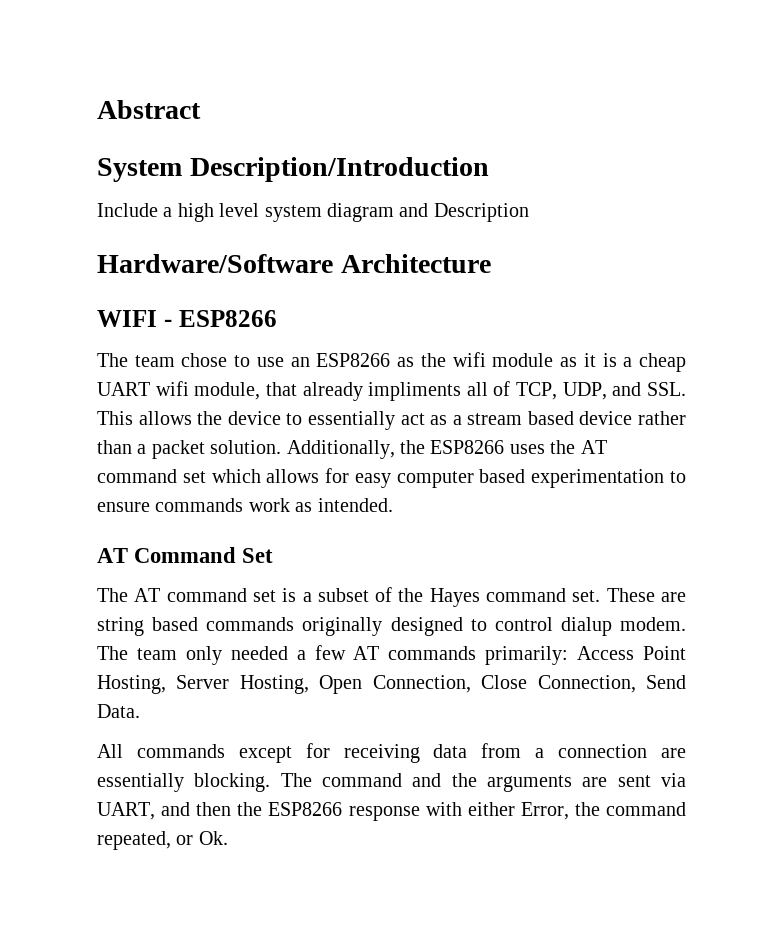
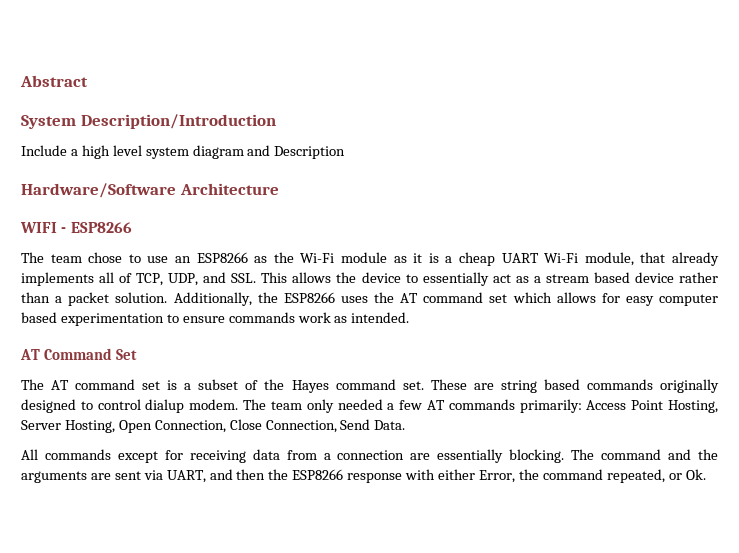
[452,352,486,367] wifi -> [300,253,335,263] Wi-Fi
[155,381,189,396] wifi -> [544,253,579,263] Wi-Fi
[368,382,462,401] impliments -> [21,272,94,286] implements

